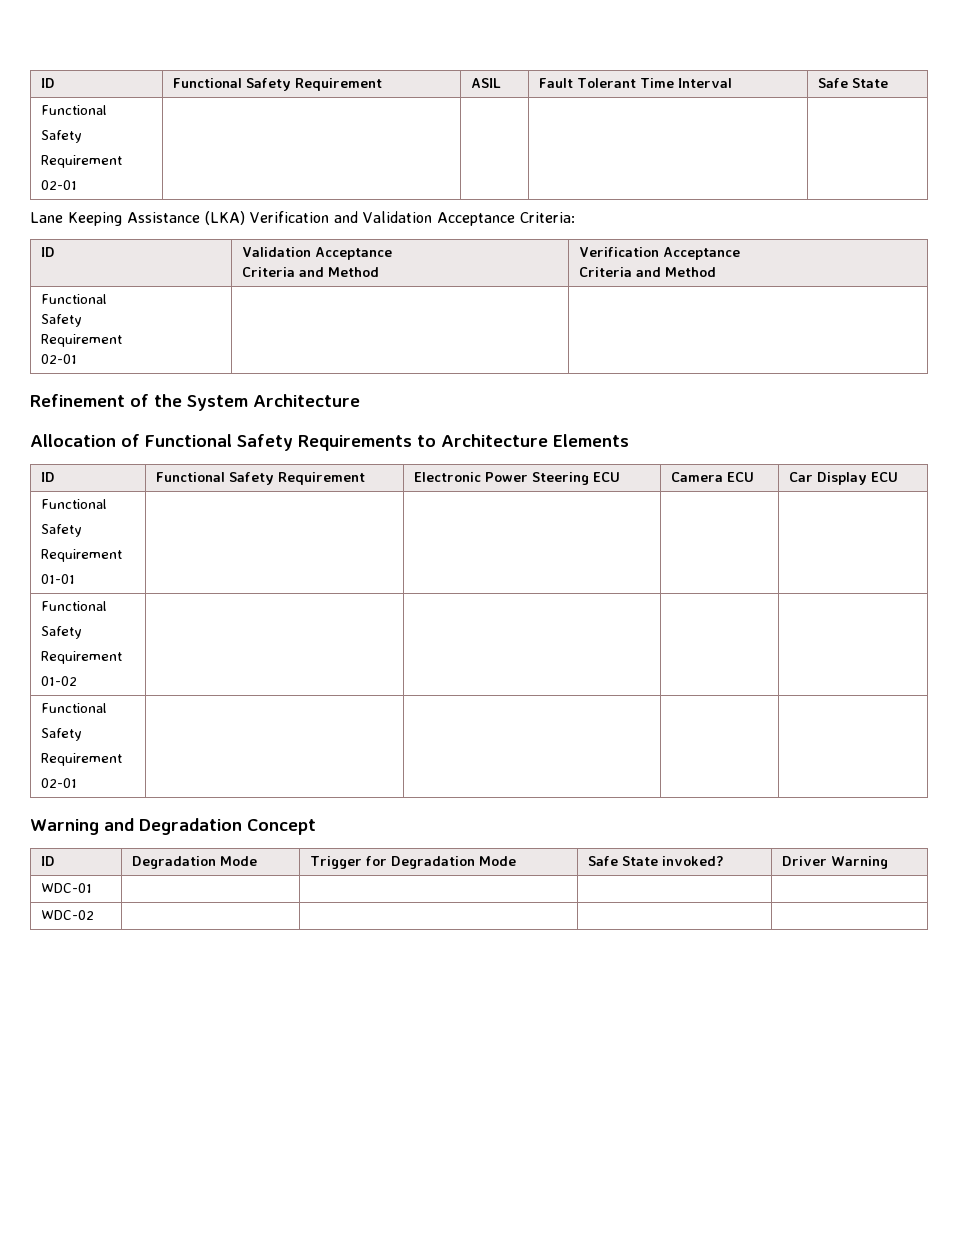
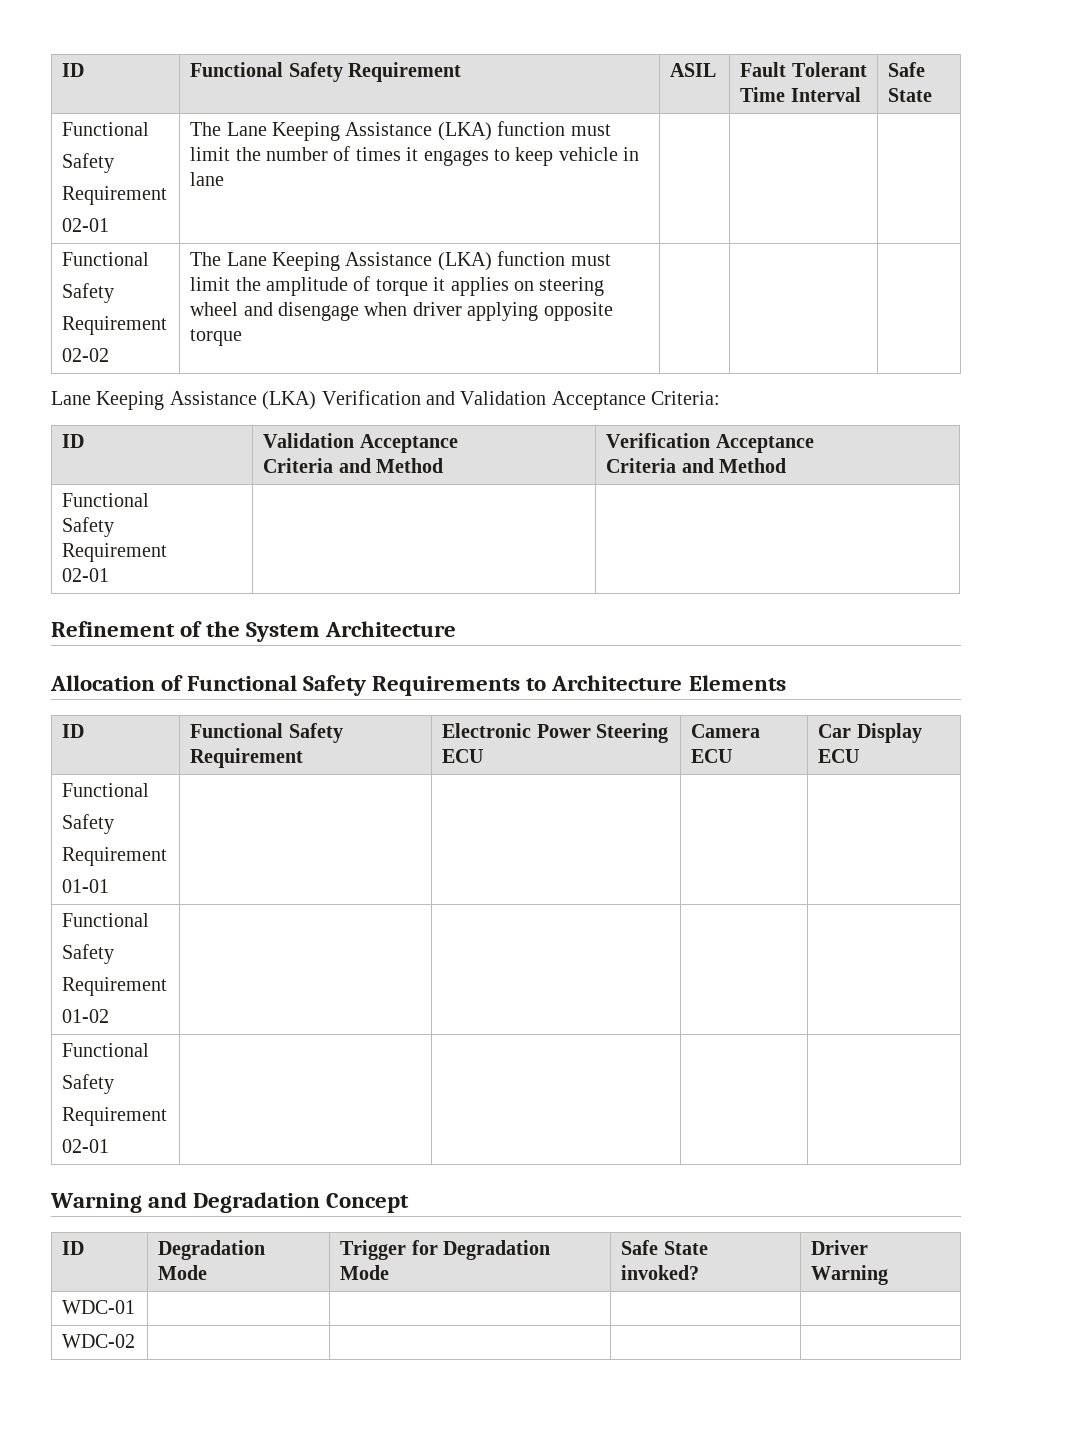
(78, 185) none -> [190,121,611,141] [190,146,640,166] [190,172,225,186] [62,252,150,266] [62,283,115,303] [62,316,168,335] [62,348,110,362] [190,251,611,271] [190,276,605,296] [190,302,613,321] [190,329,243,346] The Lane Keeping Assistance (LKA) function must limit the number of times it engages to keep vehicle in lane | | | // Functional // Safety // Requirement // 02-02 | The Lane Keeping Assistance (LKA) function must limit the amplitude of torque it applies on steering wheel and disengage when driver applying opposite torque

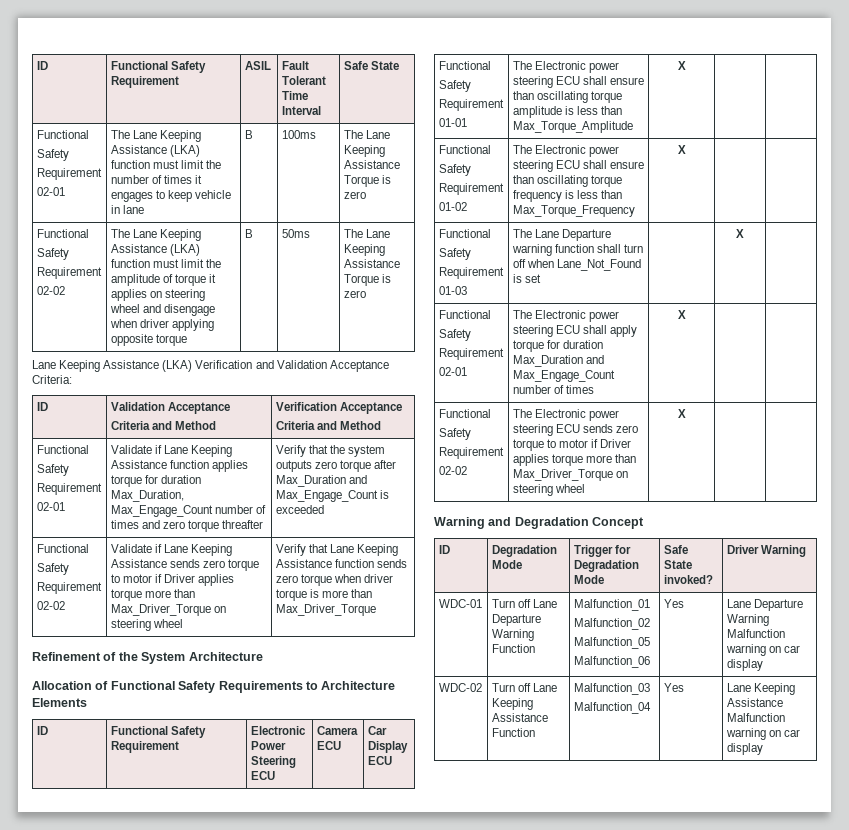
(225, 179) | | -> [244,130,253,139] [281,130,316,139] [343,130,390,139] [343,145,385,157] [343,160,400,169] [343,175,391,187] [343,191,366,199] B | 100ms | The Lane Keeping Assistance Torque is zero
(243, 337) | | -> [244,229,253,238] [281,229,310,238] [343,229,390,238] [343,244,385,256] [343,259,400,268] [343,274,391,286] [343,290,366,298] B | 50ms | The Lane Keeping Assistance Torque is zero
(110, 575) | -> [110,445,233,457] [110,460,249,472] [110,475,202,487] [110,490,184,502] [110,505,267,517] [110,520,264,532] [275,445,386,457] [275,460,397,472] [275,475,367,487] [275,490,389,502] [275,505,324,514] [36,544,89,553] [36,563,69,575] [36,582,102,594] [36,601,65,610] [110,544,233,556] [110,559,260,571] [110,574,235,586] [110,589,196,601] [110,604,226,616] [110,619,183,631] [275,544,399,556] [275,559,408,568] [275,574,394,586] [275,589,373,601] [275,604,376,616] Validate if Lane Keeping Assistance function applies torque for duration Max_Duration, Max_Engage_Count number of times and zero torque threafter | Verify that the system outputs zero torque after Max_Duration and Max_Engage_Count is exceeded // Functional // Safety // Requirement // 02-02 | Validate if Lane Keeping Assistance sends zero torque to motor if Driver applies torque more than Max_Driver_Torque on steering wheel | Verify that Lane Keeping Assistance function sends zero torque when driver torque is more than Max_Driver_Torque
[62,913,150,927] [62,944,115,964] [62,977,168,996] [62,1009,110,1023] [62,1043,150,1057] [62,1074,115,1094] [62,1107,168,1126] [62,1139,110,1153] | | | // Functional // Safety // Requirement // 01-02 | | | | // Functional // Safety // Requirement // 02-01 | | -> [512,61,620,73] [512,76,645,88] [512,91,623,103] [512,106,623,118] [512,121,633,133] [677,61,686,70] [438,145,491,154] [438,164,471,176] [438,183,504,195] [438,202,467,211] [512,145,620,157] [512,160,645,172] [512,175,623,187] [512,190,623,202] [512,205,635,217] [677,145,686,154] [438,229,491,238] [438,248,471,260] [438,267,504,279] [438,286,467,295] [512,229,612,241] [511,244,644,256] [512,259,642,271] [512,274,541,283] [736,229,744,238] [438,310,491,319] [438,329,471,341] [438,348,504,360] [438,367,467,376] [512,310,620,322] [512,325,638,337] [512,340,604,352] [512,355,604,367] [512,370,615,382] [512,385,595,394] [677,310,686,319] [438,409,491,418] [438,428,471,440] [438,447,504,459] [438,466,467,475] [512,409,620,421] [512,424,639,436] [512,439,632,451] [512,454,637,466] [512,469,628,481] [512,484,585,496] [677,409,686,418] The Electronic power steering ECU shall ensure than oscillating torque amplitude is less than Max_Torque_Amplitude | X | | // Functional // Safety // Requirement // 01-02 | The Electronic power steering ECU shall ensure than oscillating torque frequency is less than Max_Torque_Frequency | X | | // Functional // Safety // Requirement // 01-03 | The Lane Departure warning function shall turn off when Lane_Not_Found is set | | X | // Functional // Safety // Requirement // 02-01 | The Electronic power steering ECU shall apply torque for duration Max_Duration and Max_Engage_Count number of times | X | | // Functional // Safety // Requirement // 02-02 | The Electronic power steering ECU sends zero torque to motor if Driver applies torque more than Max_Driver_Torque on steering wheel | X
[62,1334,136,1348] | | | // WDC-02 | | | | -> [491,599,558,608] [491,614,541,626] [491,629,534,641] [491,644,535,653] [573,599,650,611] [573,618,650,630] [573,637,650,649] [573,656,650,668] [663,599,684,608] [726,599,803,611] [726,614,769,626] [726,629,785,638] [725,644,801,656] [726,659,763,671] [438,683,482,692] [491,683,558,692] [491,698,533,710] [491,713,548,722] [491,728,535,737] [573,683,650,695] [573,702,651,714] [663,683,684,692] [726,683,795,695] [726,698,783,707] [726,713,785,722] [725,728,801,740] [726,743,763,755] Turn off Lane Departure Warning Function | Malfunction_01 // Malfunction_02 // Malfunction_05 // Malfunction_06 | Yes | Lane Departure Warning Malfunction warning on car display // WDC-02 | Turn off Lane Keeping Assistance Function | Malfunction_03 // Malfunction_04 | Yes | Lane Keeping Assistance Malfunction warning on car display

